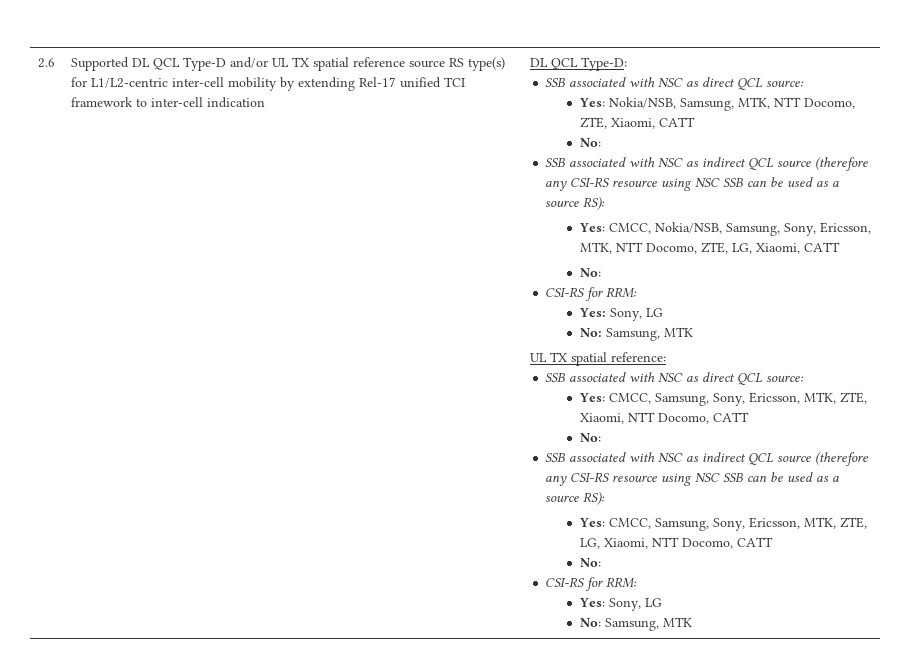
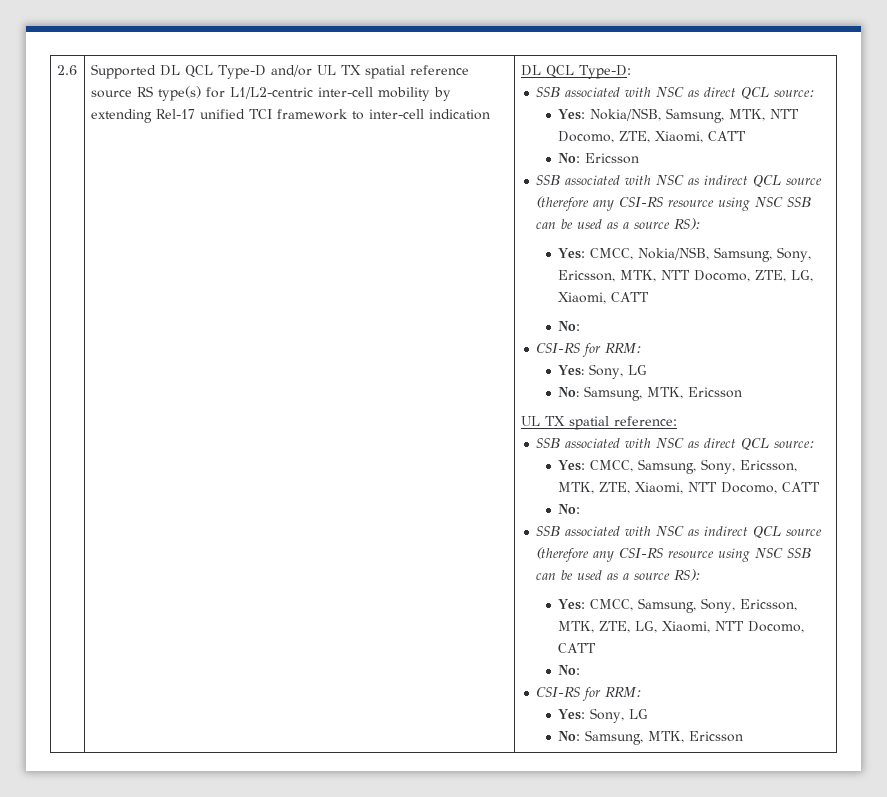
(601, 142) none -> [585,153,640,164] Ericsson
[663,327,693,337] MTK -> [647,387,743,399] MTK, Ericsson
[662,617,692,627] MTK -> [648,731,744,743] MTK, Ericsson

